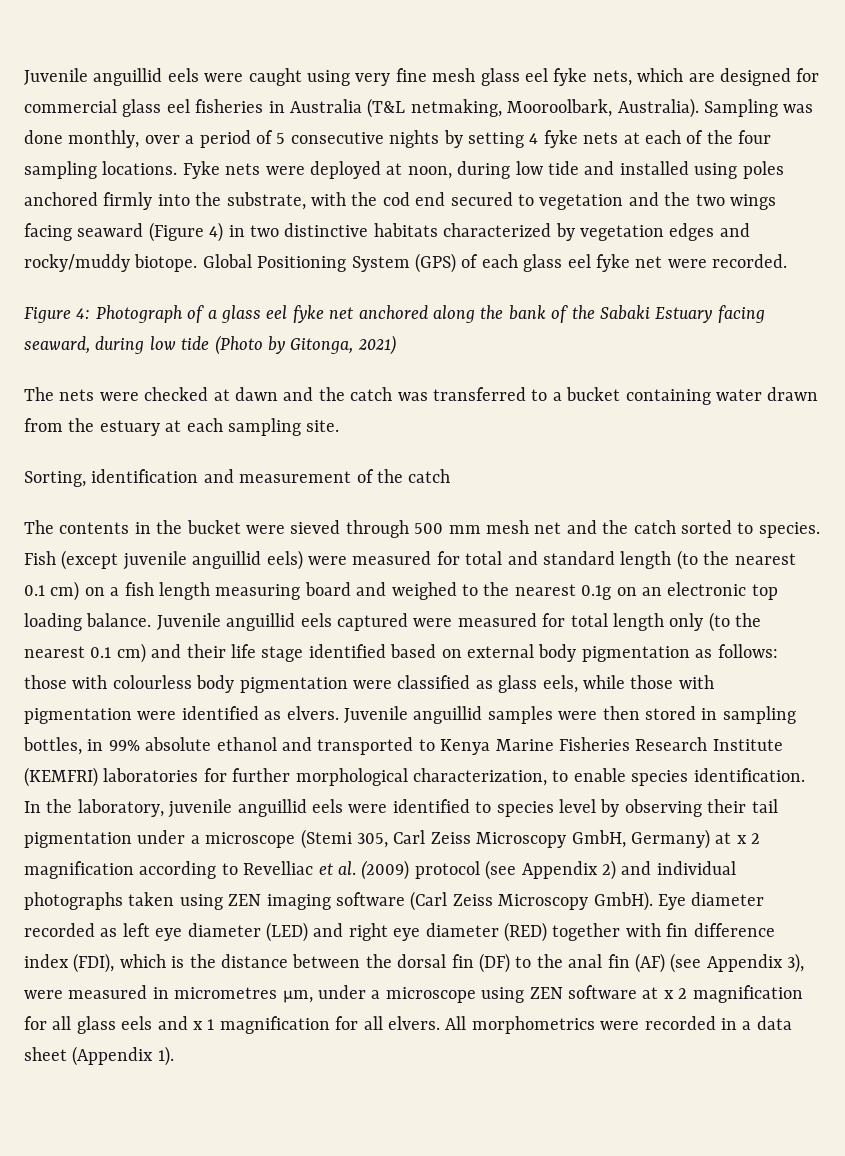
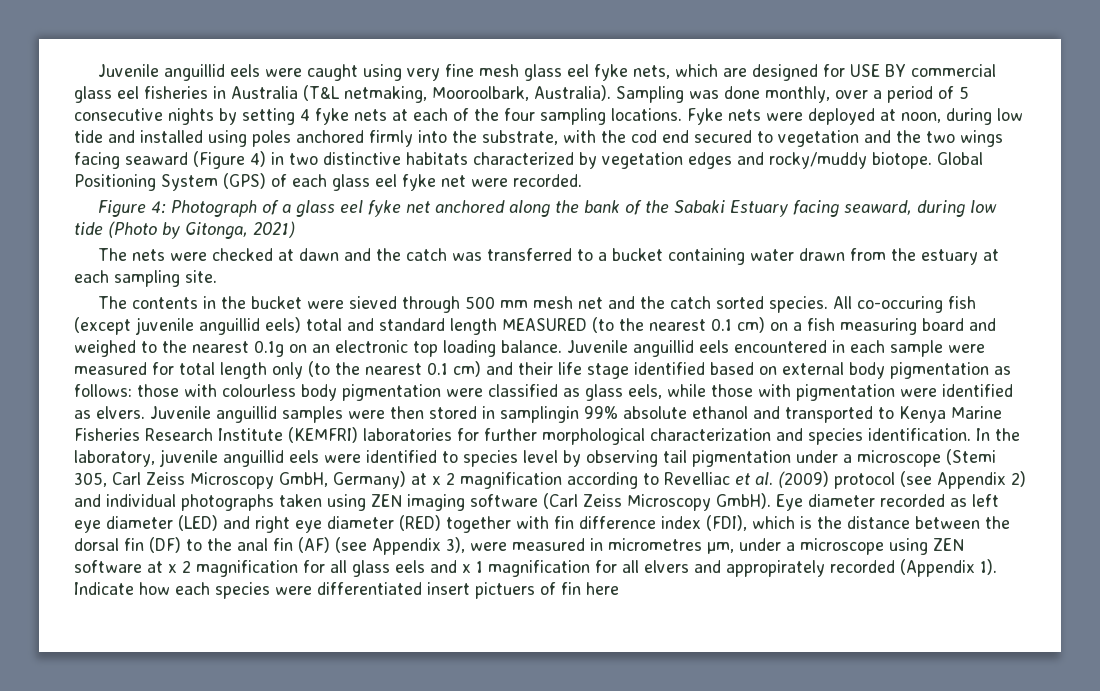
(820, 75) none -> [850,64,907,77] USE BY
[24,469,451,487] // Sorting, identification and measurement of the catch -> (217, 276) none
[737,522,820,538] [24,551,56,565] to species. Fish -> [769,296,977,313] species. All co-occuring fish
[308,551,460,565] were measured for -> (301, 325) none
(672, 560) none -> [502,318,587,331] MEASURED
[159,582,211,600] length -> (835, 324) none
[337,613,408,631] captured -> [734,340,943,357] encountered in each sample
[722,706,796,724] [23,737,104,755] sampling bottles, in -> [500,406,579,423] samplingin
[413,768,626,786] characterization, to enable -> [650,428,803,441] characterization and
[707,799,747,813] their -> (658, 458) none
[387,1016,792,1034] [24,1046,174,1066] elvers. All morphometrics were recorded in a data sheet (Appendix 1). -> [644,559,997,577] [74,582,619,599] elvers and appropirately recorded (Appendix 1). Indicate how each species were differentiated insert pictuers of fin here

